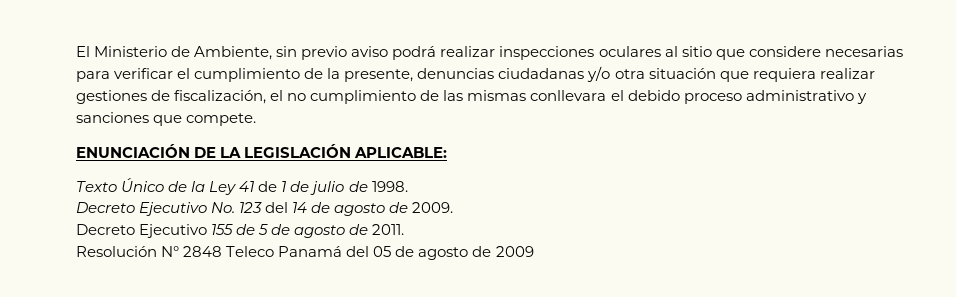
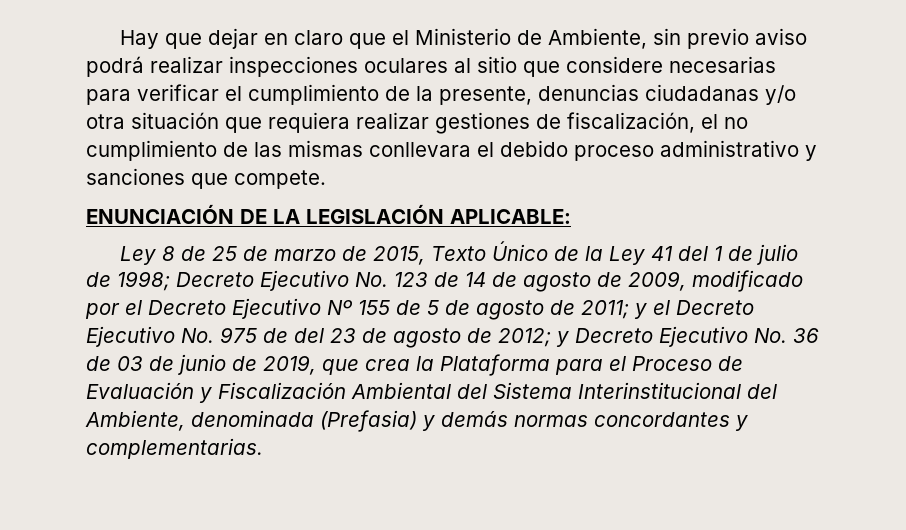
[76,46,90,57] El -> [119,28,409,49] Hay que dejar en claro que el
(448, 152) none -> [119,246,425,265] Ley 8 de 25 de marzo de 2015,
[258,181,278,192] de -> [677,246,708,261] del
[371,181,408,192] 1998. // -> [117,271,170,291] 1998;
[265,202,289,213] del -> [434,272,459,287] de
[412,202,454,213] [76,224,208,238] 2009. // Decreto Ejecutivo -> [628,270,803,292] [85,298,353,319] 2009, modificado por el Decreto Ejecutivo Nº
[372,224,405,235] [76,246,534,260] 2011. // Resolución N° 2848 Teleco Panamá del 05 de agosto de 2009 -> [581,300,754,319] [86,326,819,348] [86,354,743,376] [86,382,777,403] [85,410,748,432] [86,438,263,459] 2011; y el Decreto Ejecutivo No. 975 de del 23 de agosto de 2012; y Decreto Ejecutivo No. 36 de 03 de junio de 2019, que crea la Plataforma para el Proceso de Evaluación y Fiscalización Ambiental del Sistema Interinstitucional del Ambiente, denominada (Prefasia) y demás normas concordantes y complementarias.

